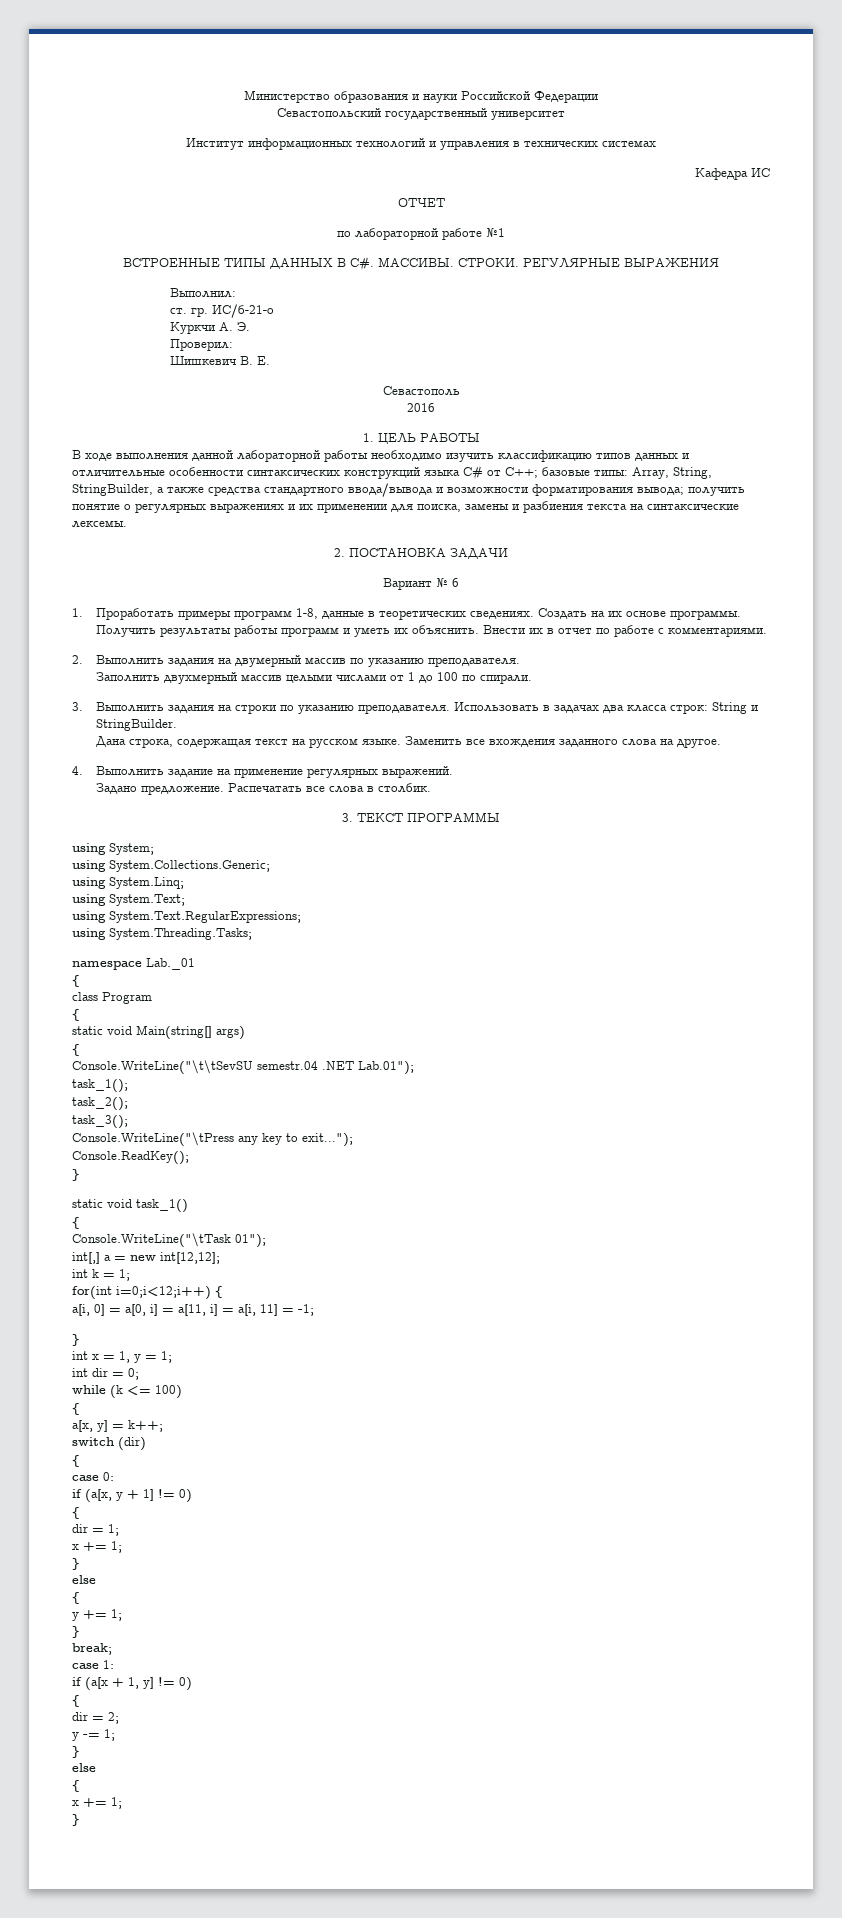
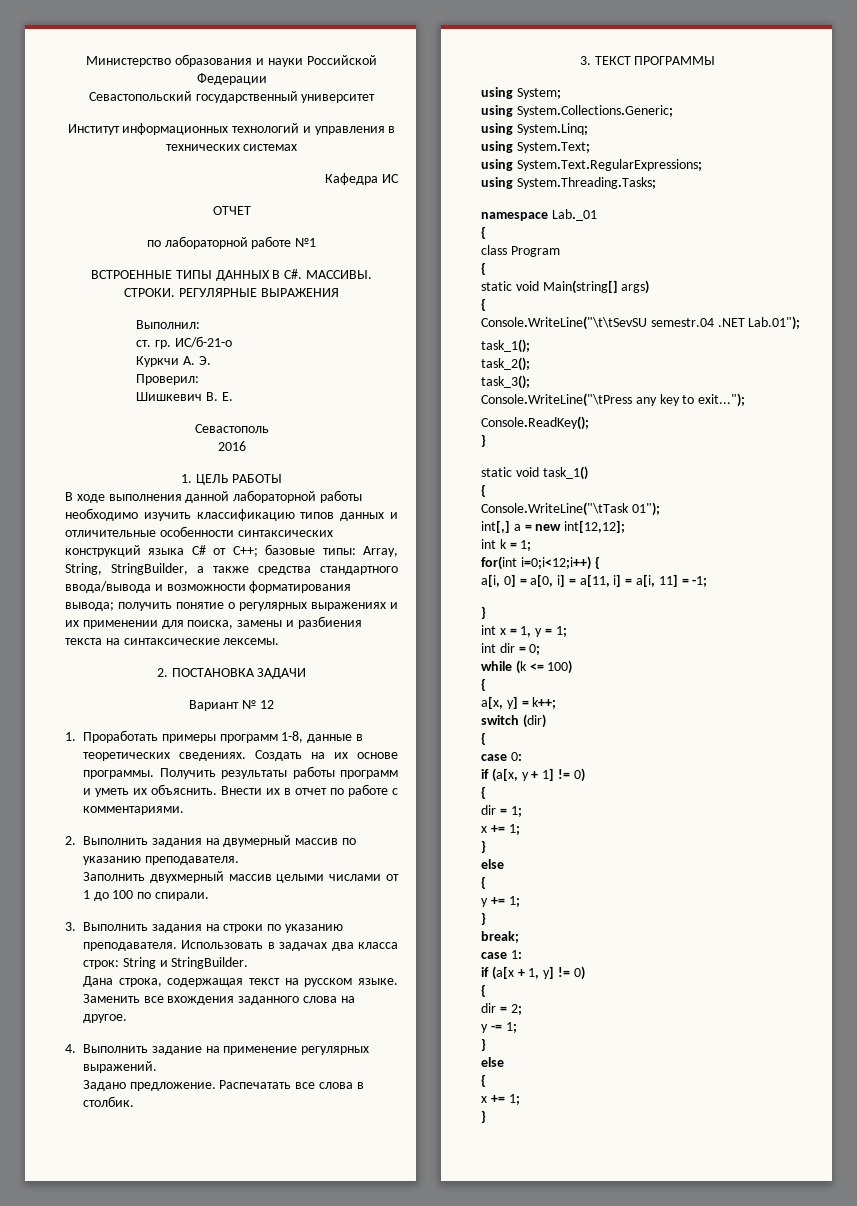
[452,578,459,587] 6 -> [259,700,274,709] 12

